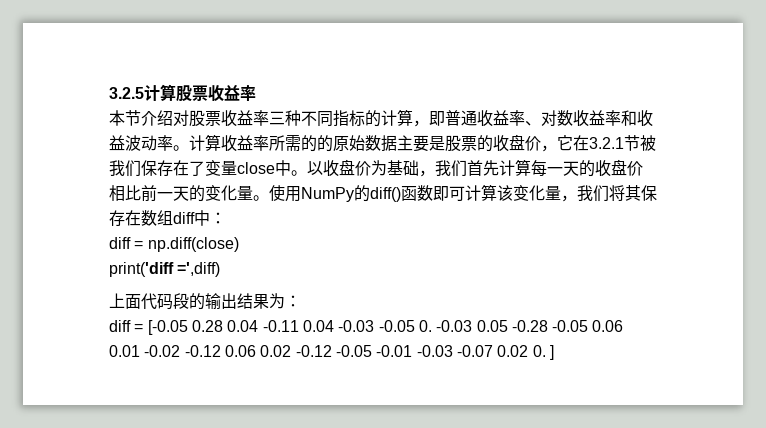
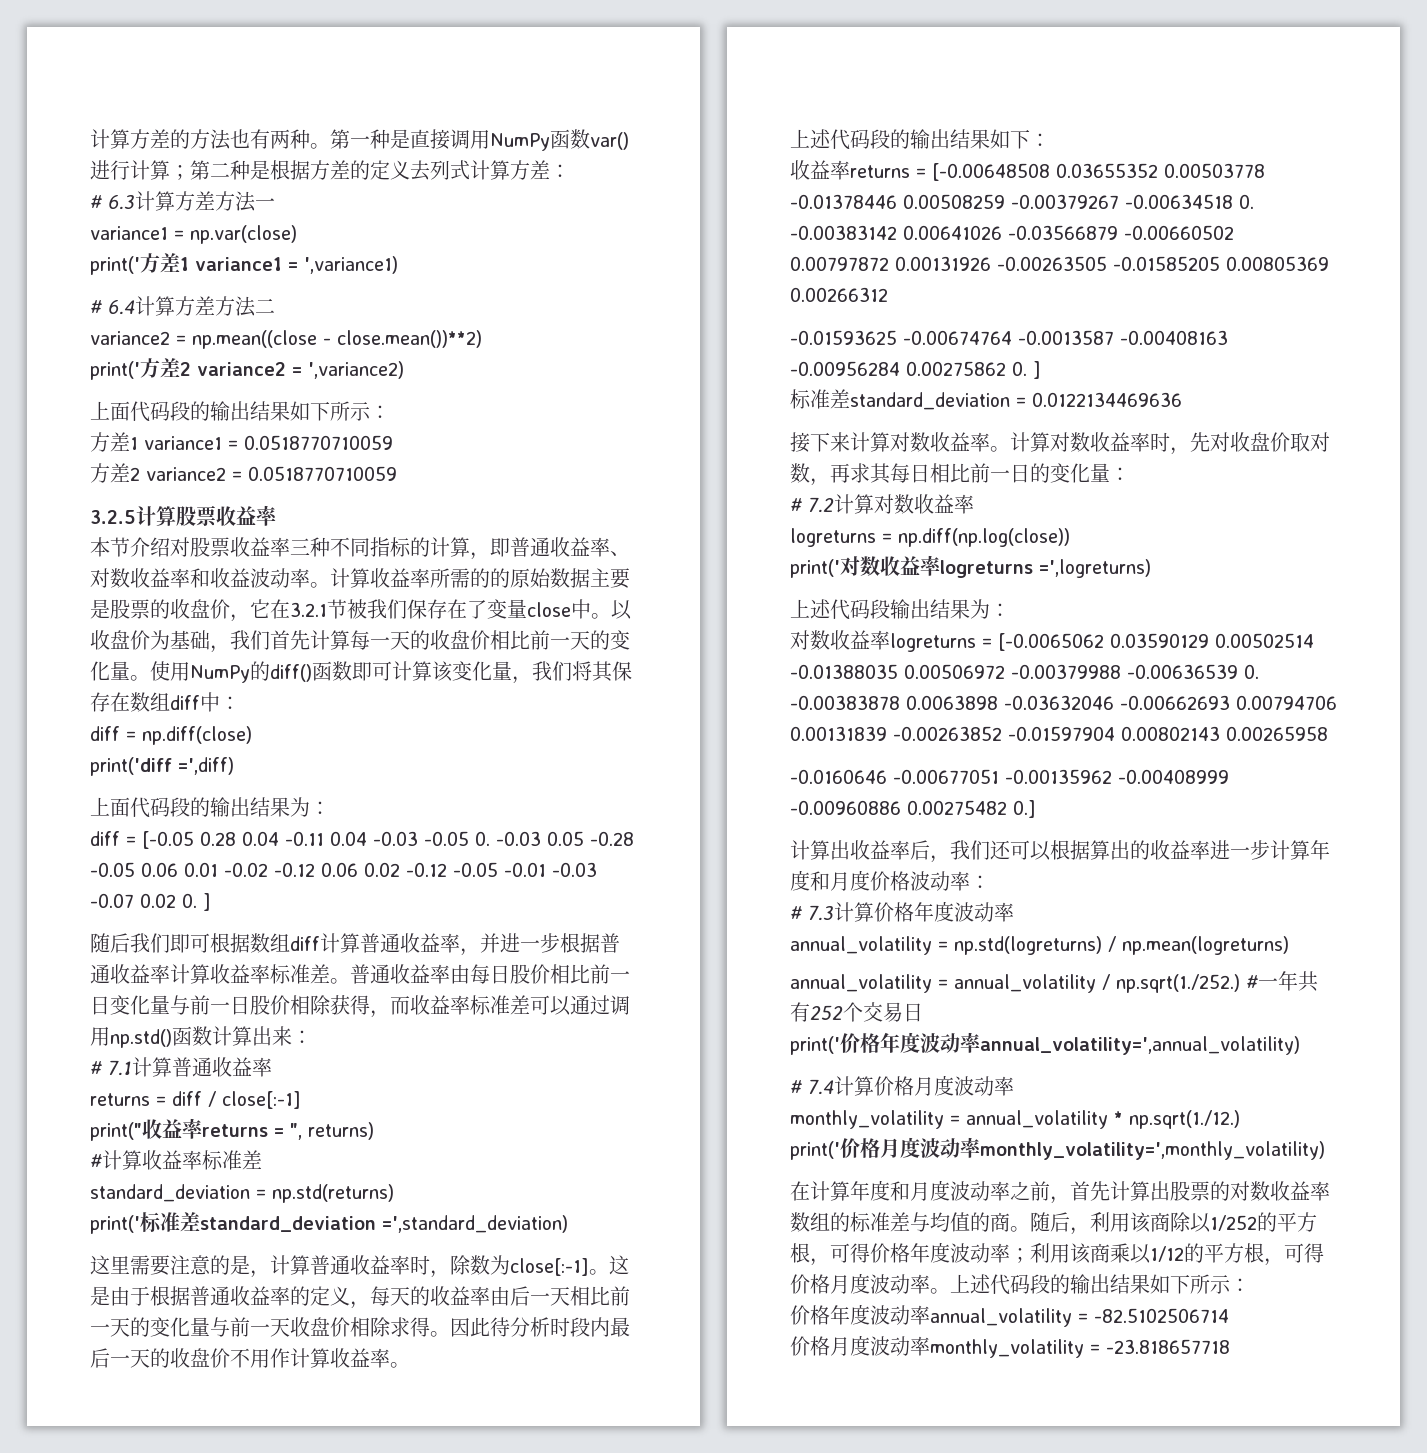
(109, 93) none -> [90,129,629,151] [90,160,570,181] [90,191,275,212] [90,225,297,244] [90,253,398,275] [90,296,275,317] [90,330,482,349] [90,358,404,380] [90,401,390,422] [90,432,393,452] [90,463,397,483] 计算方差的方法也有两种。第一种是直接调用NumPy函数var()进行计算；第二种是根据方差的定义去列式计算方差： // # 6.3计算方差方法一 // variance1 = np.var(close) // print('方差1 variance1 = ',variance1) // # 6.4计算方差方法二 // variance2 = np.mean((close - close.mean())**2) // print('方差2 variance2 = ',variance2) // 上面代码段的输出结果如下所示： // 方差1 variance1 = 0.0518770710059 // 方差2 variance2 = 0.0518770710059 //
(554, 352) none -> [90,933,620,956] [90,964,630,984] [90,995,630,1018] [90,1026,312,1048] [90,1057,272,1077] [90,1091,301,1109] [90,1118,374,1141] [90,1150,262,1170] [90,1184,394,1203] [90,1212,568,1234] [90,1255,629,1278] [90,1286,630,1309] [90,1317,630,1337] [90,1348,410,1368] [790,129,1050,150] [790,160,1265,181] [790,194,1254,209] [790,225,1234,240] [790,256,1329,271] [790,287,888,302] [790,330,1228,345] [790,361,1041,379] [790,389,1182,410] [790,432,1330,455] [790,463,1130,486] [790,494,974,514] [790,528,1070,547] [790,555,1151,578] [790,599,1010,620] [790,630,1314,652] [790,664,1259,679] [790,695,1337,710] [790,726,1328,741] [790,769,1229,784] [790,800,1036,818] [790,840,1330,863] [790,870,990,891] [790,901,1014,922] [790,936,1289,955] [790,971,1318,993] [790,1002,923,1022] [790,1032,1300,1055] [790,1075,1014,1096] [790,1110,1240,1129] [790,1137,1325,1160] [790,1180,1330,1204] [790,1212,1317,1235] [790,1242,1324,1266] [790,1273,1250,1295] [790,1304,1229,1327] [790,1335,1230,1358] // 随后我们即可根据数组diff计算普通收益率，并进一步根据普通收益率计算收益率标准差。普通收益率由每日股价相比前一日变化量与前一日股价相除获得，而收益率标准差可以通过调用np.std()函数计算出来： // # 7.1计算普通收益率 // returns = diff / close[:-1] // print("收益率returns = ", returns) // #计算收益率标准差 // standard_deviation = np.std(returns) // print('标准差standard_deviation =',standard_deviation) // 这里需要注意的是，计算普通收益率时，除数为close[:-1]。这是由于根据普通收益率的定义，每天的收益率由后一天相比前一天的变化量与前一天收盘价相除求得。因此待分析时段内最后一天的收盘价不用作计算收益率。 // 上述代码段的输出结果如下： // 收益率returns = [-0.00648508 0.03655352 0.00503778 -0.01378446 0.00508259 -0.00379267 -0.00634518 0. -0.00383142 0.00641026 -0.03566879 -0.00660502 0.00797872 0.00131926 -0.00263505 -0.01585205 0.00805369 0.00266312 // -0.01593625 -0.00674764 -0.0013587 -0.00408163 -0.00956284 0.00275862 0. ] // 标准差standard_deviation = 0.0122134469636 // 接下来计算对数收益率。计算对数收益率时，先对收盘价取对数，再求其每日相比前一日的变化量： // # 7.2计算对数收益率 // logreturns = np.diff(np.log(close)) // print('对数收益率logreturns =',logreturns) // 上述代码段输出结果为： // 对数收益率logreturns = [-0.0065062 0.03590129 0.00502514 -0.01388035 0.00506972 -0.00379988 -0.00636539 0. -0.00383878 0.0063898 -0.03632046 -0.00662693 0.00794706 0.00131839 -0.00263852 -0.01597904 0.00802143 0.00265958 // -0.0160646 -0.00677051 -0.00135962 -0.00408999 -0.00960886 0.00275482 0.] // 计算出收益率后，我们还可以根据算出的收益率进一步计算年度和月度价格波动率： // # 7.3计算价格年度波动率 // annual_volatility = np.std(logreturns) / np.mean(logreturns) // annual_volatility = annual_volatility / np.sqrt(1./252.) #一年共有252个交易日 // print('价格年度波动率annual_volatility=',annual_volatility) // # 7.4计算价格月度波动率 // monthly_volatility = annual_volatility * np.sqrt(1./12.) // print('价格月度波动率monthly_volatility=',monthly_volatility) // 在计算年度和月度波动率之前，首先计算出股票的对数收益率数组的标准差与均值的商。随后，利用该商除以1/252的平方根，可得价格年度波动率；利用该商乘以1/12的平方根，可得价格月度波动率。上述代码段的输出结果如下所示： // 价格年度波动率annual_volatility = -82.5102506714 // 价格月度波动率monthly_volatility = -23.818657718

